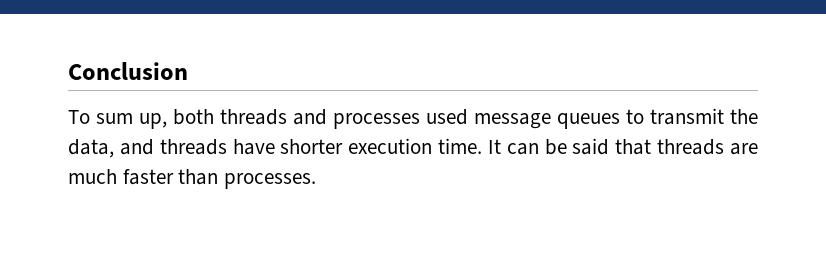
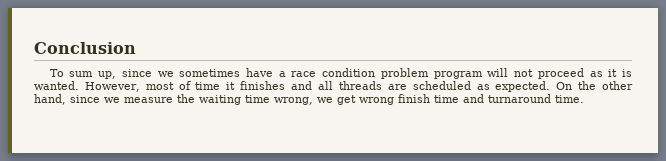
[173,108,758,129] [68,138,758,158] [68,169,317,189] both threads and processes used message queues to transmit the data, and threads have shorter execution time. It can be said that threads are much faster than processes. -> [121,68,632,79] [34,81,633,92] [34,94,584,105] since we sometimes have a race condition problem program will not proceed as it is wanted. However, most of time it finishes and all threads are scheduled as expected. On the other hand, since we measure the waiting time wrong, we get wrong finish time and turnaround time.

